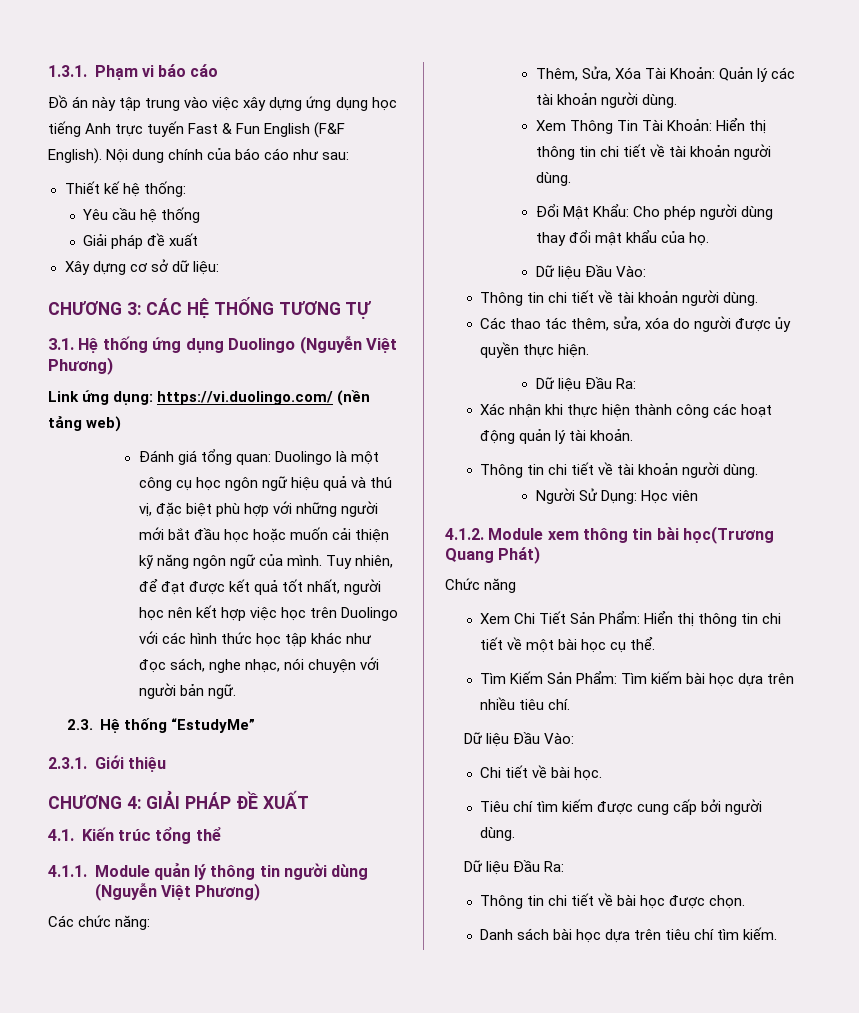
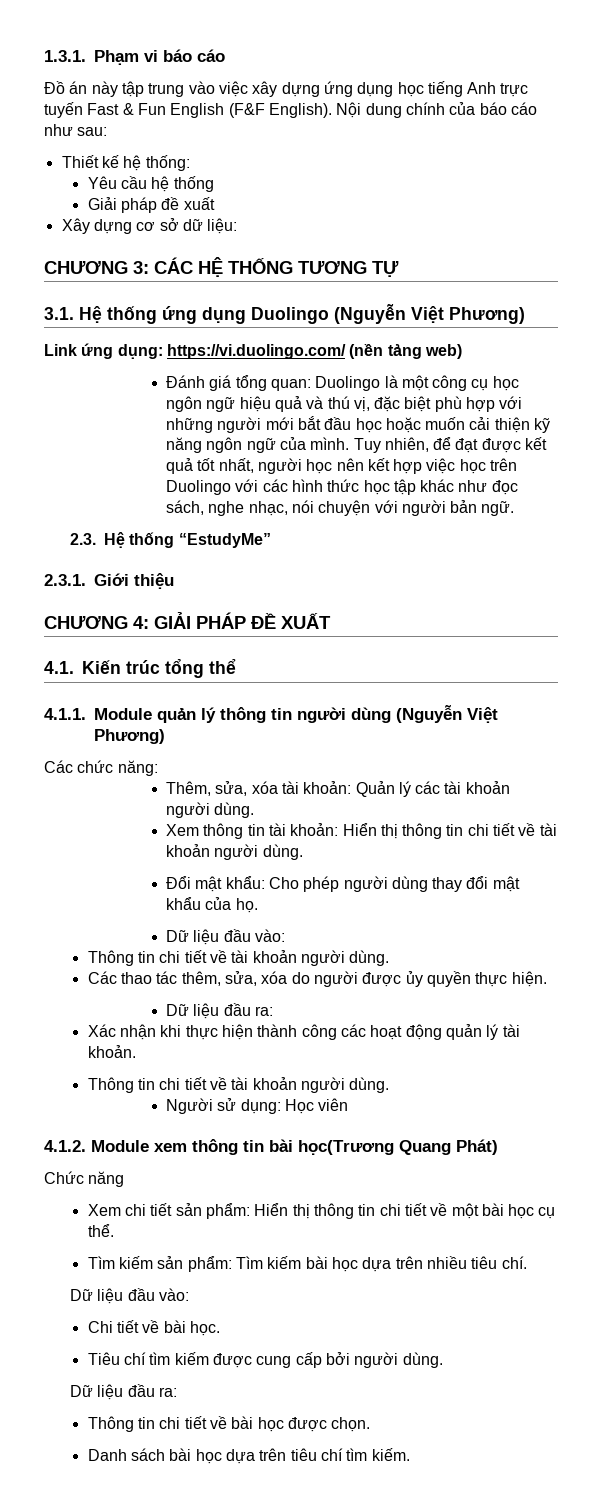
[581,66,715,81] Sửa, Xóa Tài Khoản: -> [215,781,352,796] sửa, xóa tài khoản:
[569,119,712,134] Thông Tin Tài Khoản: -> [203,823,339,839] thông tin tài khoản:
[562,204,629,220] Mật Khẩu: -> [195,876,265,892] mật khẩu:
[584,265,646,277] Đầu Vào: -> [223,929,285,942] đầu vào:
[584,377,636,389] Đầu Ra: -> [223,1003,273,1016] đầu ra:
[578,488,637,504] Sử Dụng: -> [217,1098,281,1114] sử dụng:
[514,611,641,624] Chi Tiết Sản Phẩm: -> [125,1203,250,1219] chi tiết sản phẩm:
[510,671,618,684] Kiếm Sản Phẩm: -> [119,1256,232,1272] kiếm sản phẩm:
[512,732,574,744] Đầu Vào: -> [127,1288,190,1301] đầu vào:
[512,860,564,872] Đầu Ra: -> [127,1384,178,1397] đầu ra:

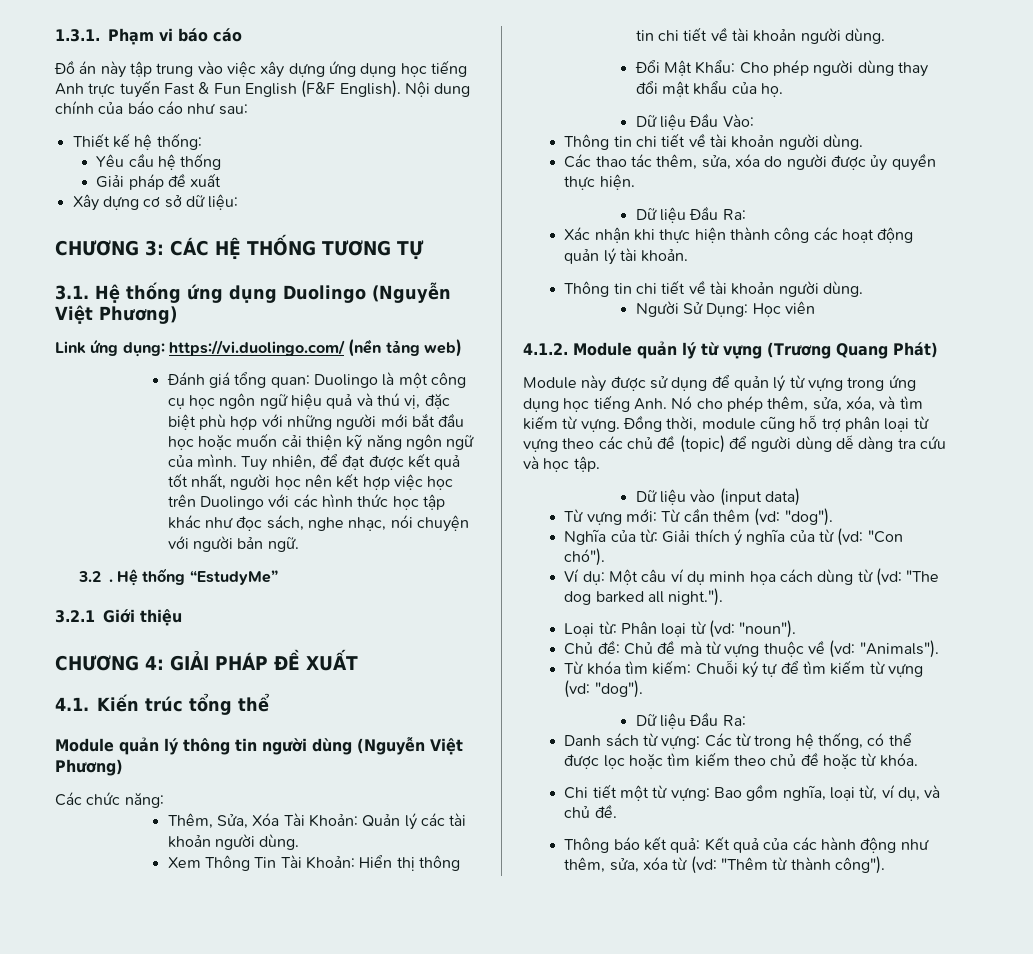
[70,533,97,545] 2.3. -> [77,571,113,582] 3.2 .
[44,574,86,586] 2.3.1. -> [55,610,95,623] 3.2.1
[44,708,86,720] 4.1.1. -> (270, 702) none
[215,781,352,796] sửa, xóa tài khoản: -> [217,813,359,829] Sửa, Xóa Tài Khoản:
[203,823,339,839] thông tin tài khoản: -> [205,855,356,871] Thông Tin Tài Khoản:
[195,876,265,892] mật khẩu: -> [664,60,736,76] Mật Khẩu:
[223,929,285,942] đầu vào: -> [689,113,754,127] Đầu Vào:
[223,1003,273,1016] đầu ra: -> [689,206,746,220] Đầu Ra:
[217,1098,281,1114] sử dụng: -> [683,302,749,317] Sử Dụng:
[154,1139,498,1155] [44,1171,125,1187] [87,1203,556,1219] [87,1224,114,1237] [87,1256,527,1272] [70,1288,190,1304] [87,1320,220,1336] [87,1352,443,1368] [70,1384,178,1400] [87,1416,371,1432] [87,1448,410,1464] xem thông tin bài học(Trương Quang Phát) // Chức năng // Xem chi tiết sản phẩm: Hiển thị thông tin chi tiết về một bài học cụ thể. // Tìm kiếm sản phẩm: Tìm kiếm bài học dựa trên nhiều tiêu chí. // Dữ liệu đầu vào: // Chi tiết về bài học. // Tiêu chí tìm kiếm được cung cấp bởi người dùng. // Dữ liệu đầu ra: // Thông tin chi tiết về bài học được chọn. // Danh sách bài học dựa trên tiêu chí tìm kiếm. -> [637,341,938,359] [523,375,916,392] [523,395,923,412] [523,415,929,432] [523,435,946,453] [523,456,600,472] [635,488,801,506] [564,508,833,526] [564,528,903,546] [564,548,606,566] [564,568,940,586] [564,588,724,606] [564,620,797,638] [564,640,939,658] [564,660,923,678] [564,680,643,698] [635,712,746,729] [564,732,912,749] [564,752,918,769] [564,784,941,801] [564,804,617,818] [564,836,929,853] [564,856,885,874] quản lý từ vựng (Trương Quang Phát) // Module này được sử dụng để quản lý từ vựng trong ứng dụng học tiếng Anh. Nó cho phép thêm, sửa, xóa, và tìm kiếm từ vựng. Đồng thời, module cũng hỗ trợ phân loại từ vựng theo các chủ đề (topic) để người dùng dễ dàng tra cứu và học tập. // Dữ liệu vào (input data) // Từ vựng mới: Từ cần thêm (vd: "dog"). // Nghĩa của từ: Giải thích ý nghĩa của từ (vd: "Con chó"). // Ví dụ: Một câu ví dụ minh họa cách dùng từ (vd: "The dog barked all night."). // Loại từ: Phân loại từ (vd: "noun"). // Chủ đề: Chủ đề mà từ vựng thuộc về (vd: "Animals"). // Từ khóa tìm kiếm: Chuỗi ký tự để tìm kiếm từ vựng (vd: "dog"). // Dữ liệu Đầu Ra: // Danh sách từ vựng: Các từ trong hệ thống, có thể được lọc hoặc tìm kiếm theo chủ đề hoặc từ khóa. // Chi tiết một từ vựng: Bao gồm nghĩa, loại từ, ví dụ, và chủ đề. // Thông báo kết quả: Kết quả của các hành động như thêm, sửa, xóa từ (vd: "Thêm từ thành công").

